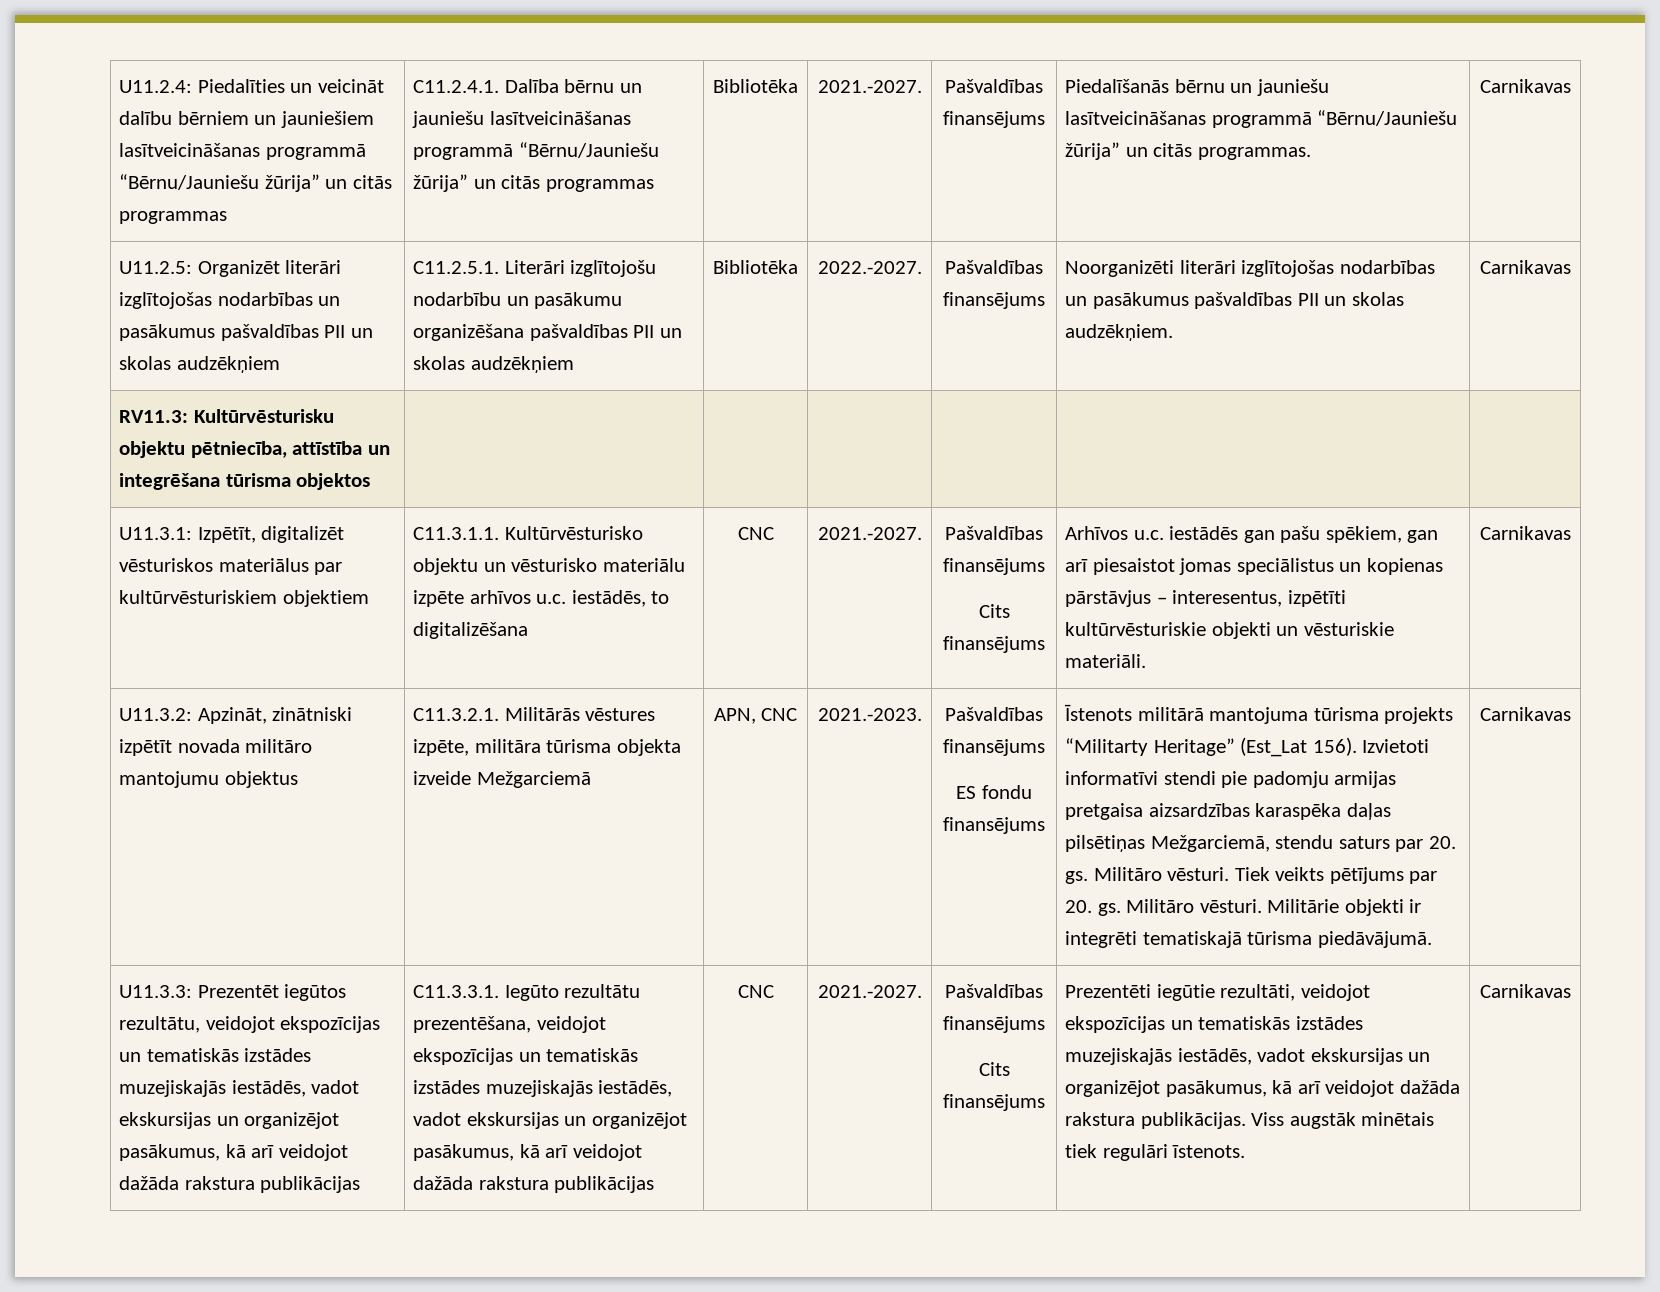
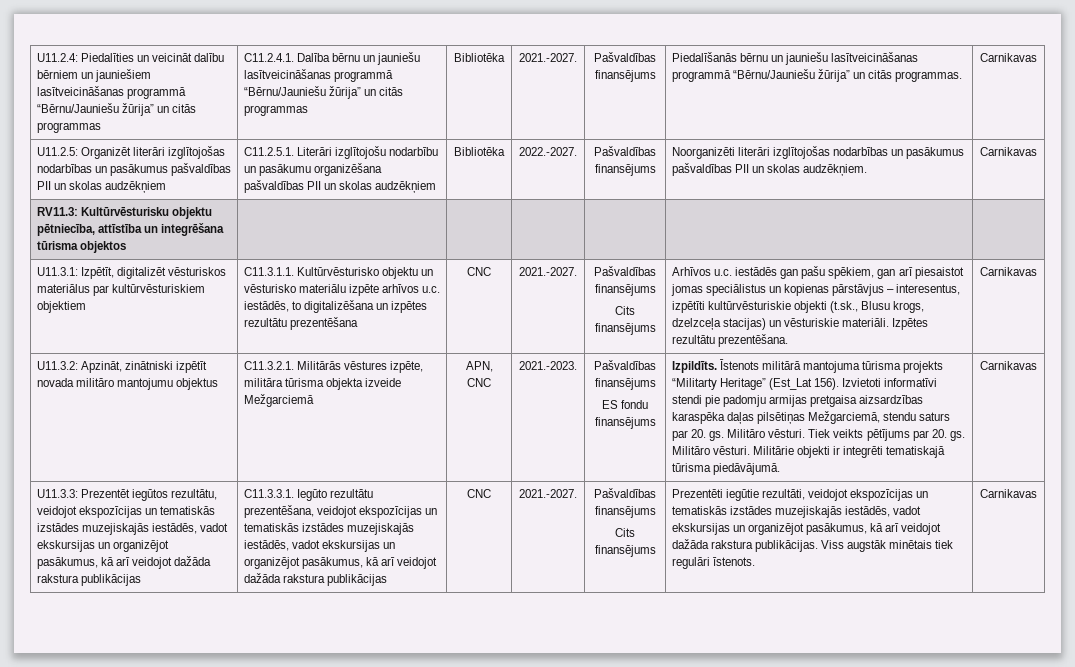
(529, 630) none -> [376,301,428,313] [243,317,358,330] un izpētes rezultātu prezentēšana
(1271, 630) none -> [830,301,925,313] [671,318,766,330] (t.sk., Blusu krogs, dzelzceļa stacijas)
(1147, 661) none -> [892,318,929,330] [671,334,788,347] Izpētes rezultātu prezentēšana.
(1045, 825) none -> [671,360,717,373] Izpildīts.

